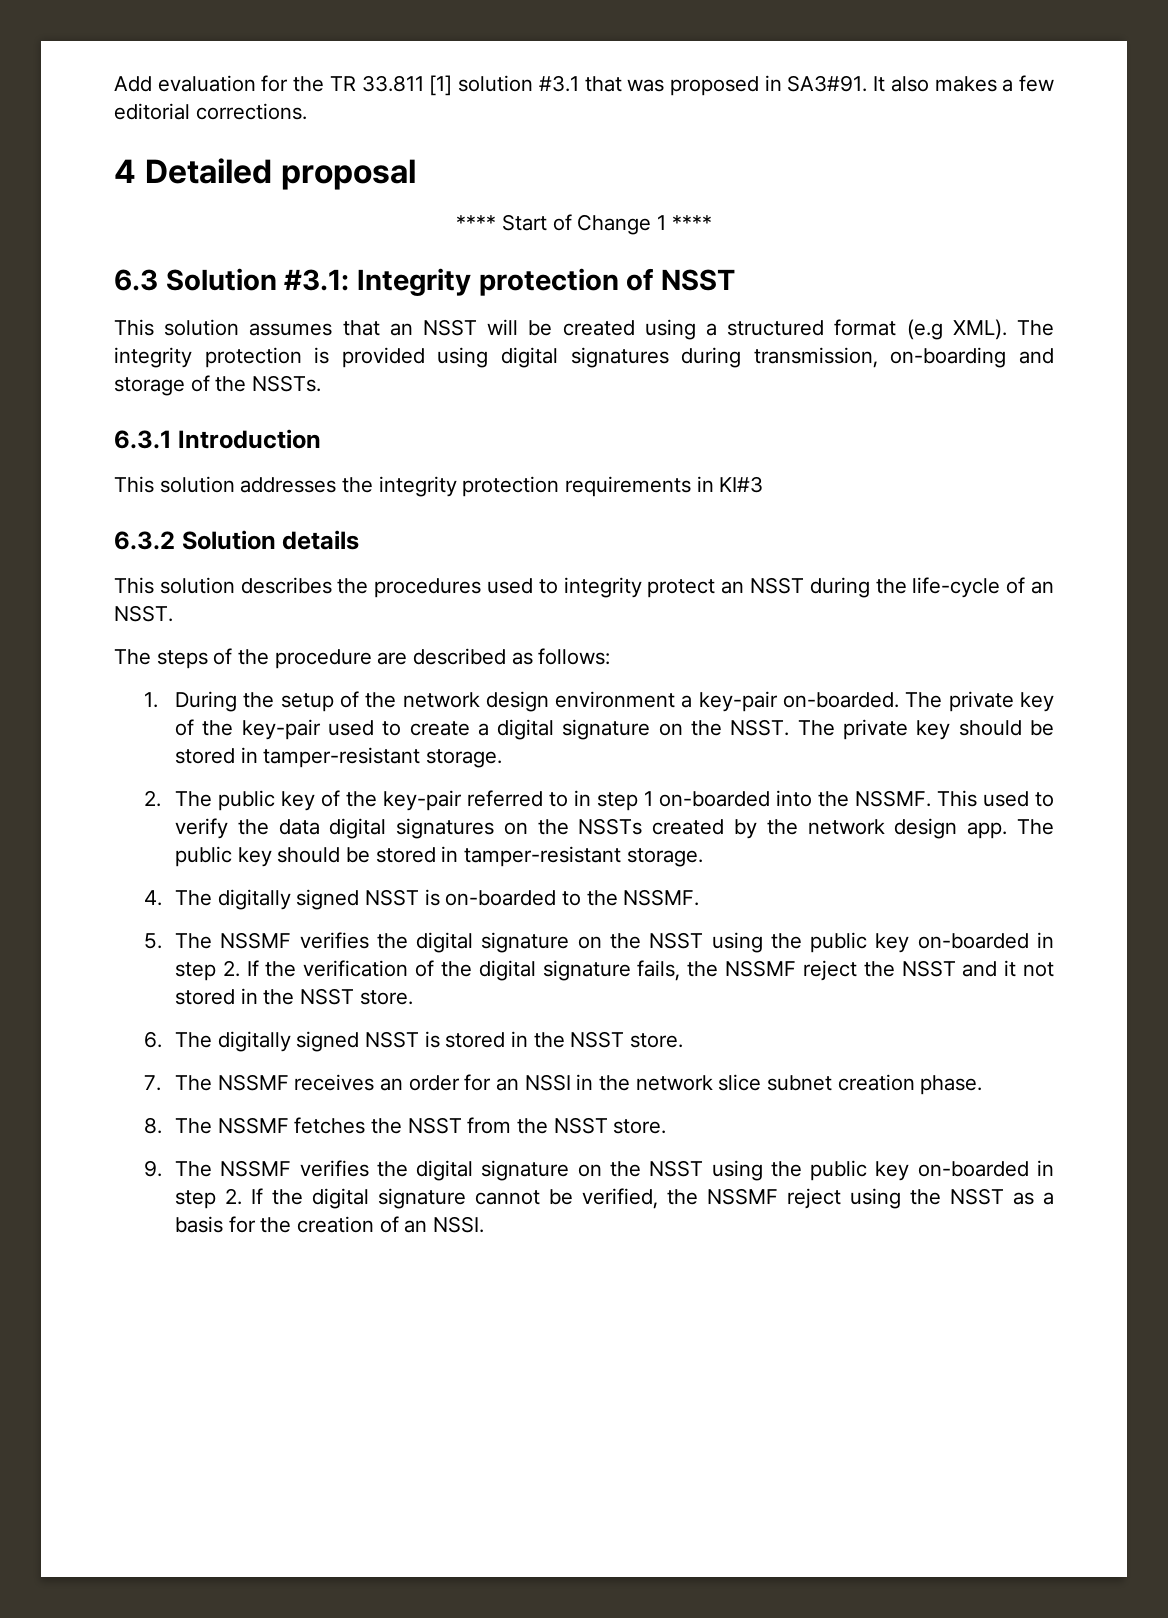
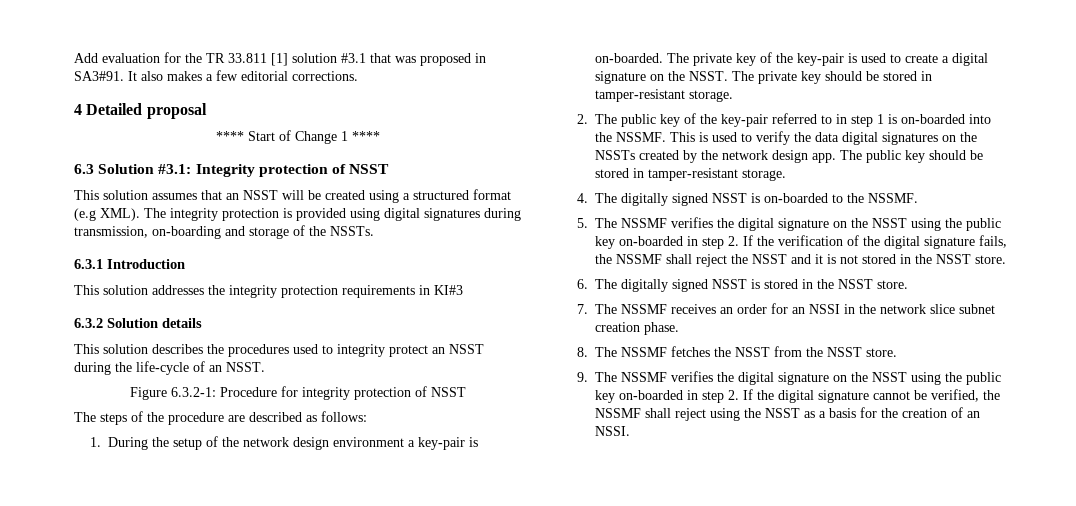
(173, 613) none -> [130,386,466,400] // Figure 6.3.2-1: Procedure for integrity protection of NSST
(778, 701) none -> [469,437,479,447] is
(321, 729) none -> [848,53,858,63] is
(653, 798) none -> [888,114,898,124] is
(977, 798) none -> [699,132,709,142] is
(797, 968) none -> [666,254,693,264] shall
(1017, 968) none -> [827,254,837,264] is
(778, 1196) none -> [645,408,672,418] shall

